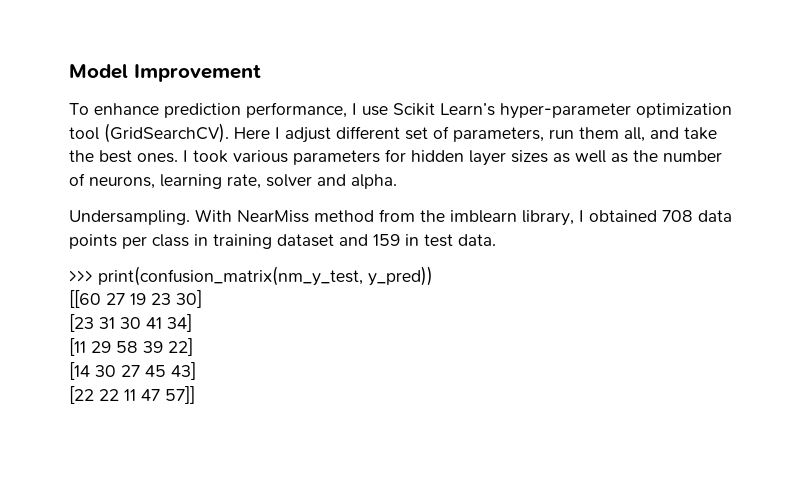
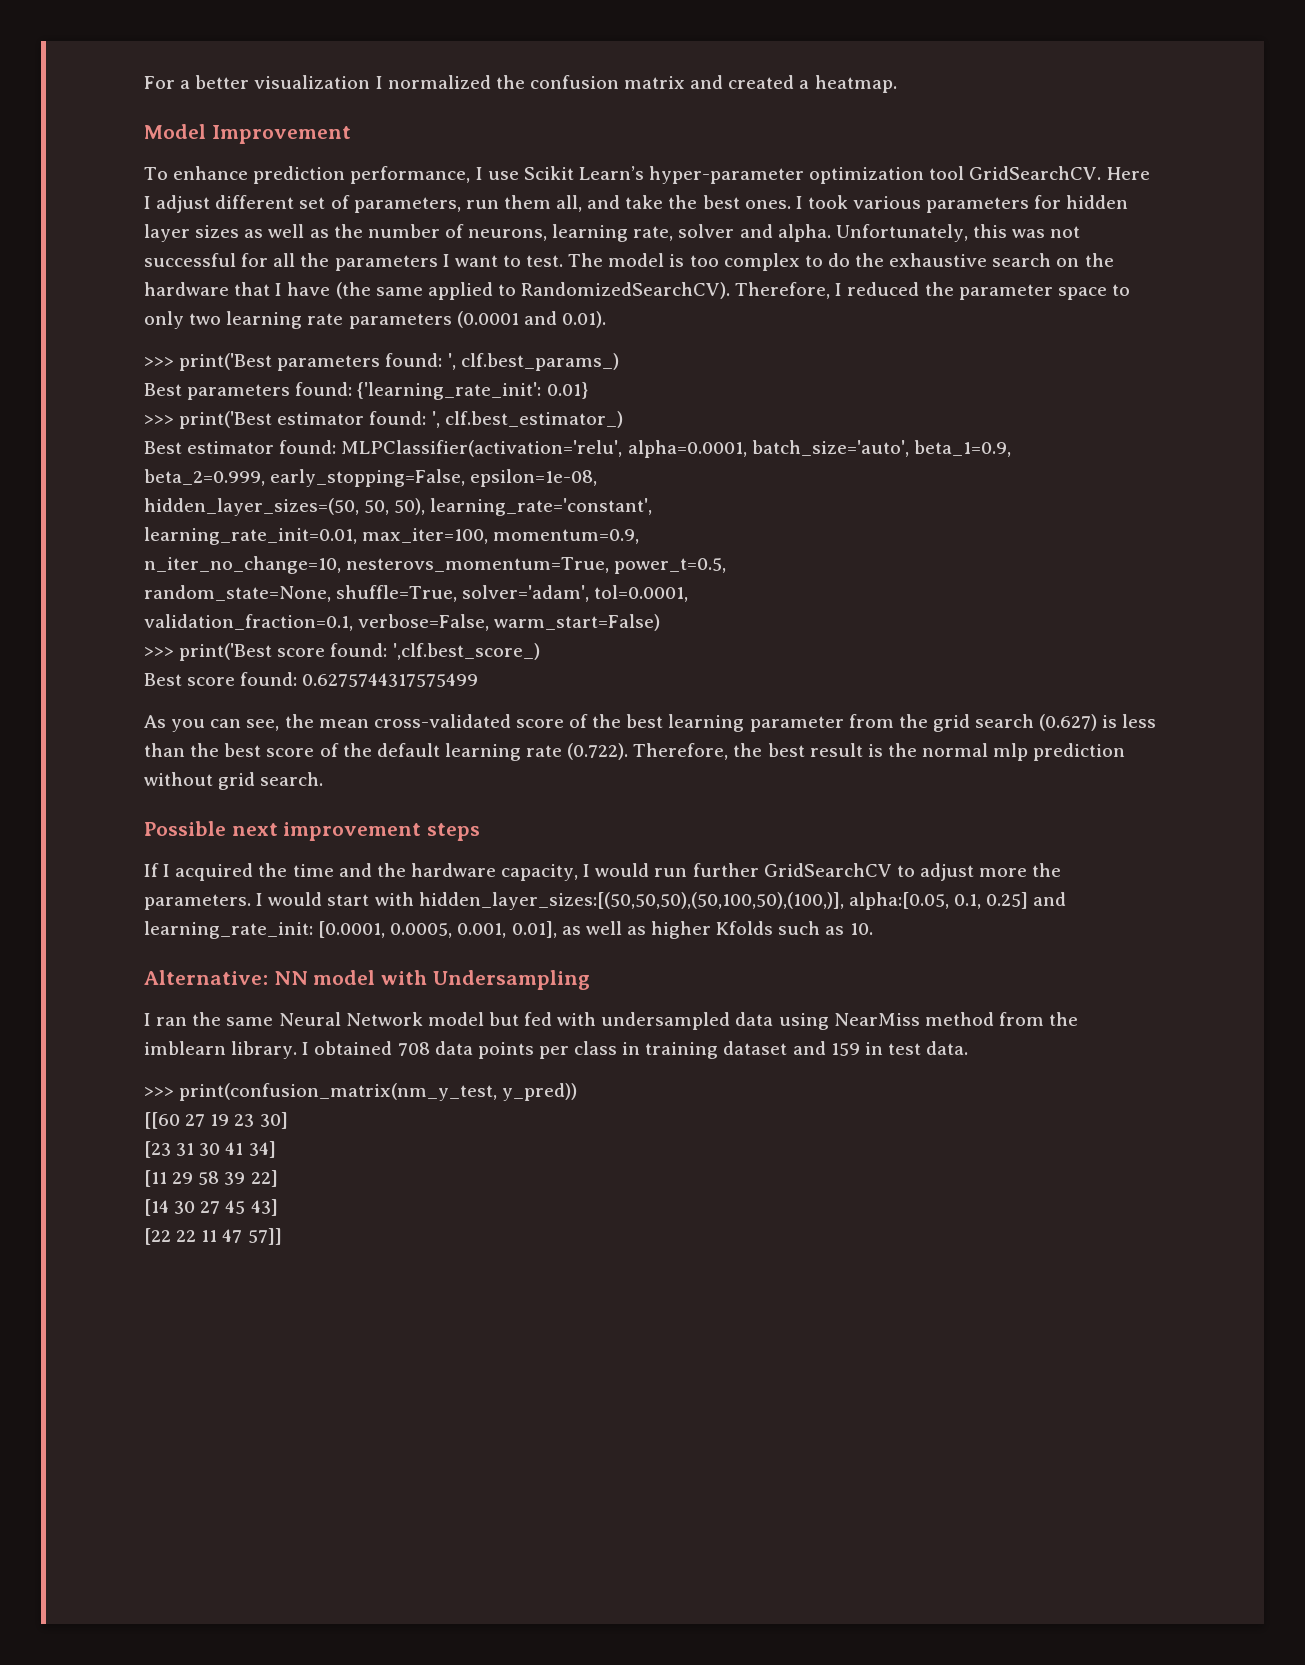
(69, 71) none -> [144,75,897,93] For a better visualization I normalized the confusion matrix and created a heatmap. //
[104,123,229,143] (GridSearchCV). -> [969,166,1102,180] GridSearchCV.
[69,209,232,225] // Undersampling. With -> [835,224,1081,242] [144,253,1114,271] [144,282,1130,300] [144,311,606,329] [144,353,619,371] [144,382,588,400] [144,411,623,429] [144,440,1011,458] [144,469,598,487] [144,498,653,516] [144,527,640,545] [144,556,727,574] [144,585,689,602] [144,614,661,631] [144,643,540,661] [144,672,479,687] [144,714,1157,732] [144,743,1126,761] [144,772,324,790] [144,821,481,841] [144,863,1062,881] [144,892,1067,910] [144,921,873,939] [144,970,590,990] [144,1012,829,1030] Unfortunately, this was not successful for all the parameters I want to test. The model is too complex to do the exhaustive search on the hardware that I have (the same applied to RandomizedSearchCV). Therefore, I reduced the parameter space to only two learning rate parameters (0.0001 and 0.01). // >>> print('Best parameters found: ', clf.best_params_) // Best parameters found: {'learning_rate_init': 0.01} // >>> print('Best estimator found: ', clf.best_estimator_) // Best estimator found: MLPClassifier(activation='relu', alpha=0.0001, batch_size='auto', beta_1=0.9, // beta_2=0.999, early_stopping=False, epsilon=1e-08, // hidden_layer_sizes=(50, 50, 50), learning_rate='constant', // learning_rate_init=0.01, max_iter=100, momentum=0.9, // n_iter_no_change=10, nesterovs_momentum=True, power_t=0.5, // random_state=None, shuffle=True, solver='adam', tol=0.0001, // validation_fraction=0.1, verbose=False, warm_start=False) // >>> print('Best score found: ',clf.best_score_) // Best score found: 0.6275744317575499 // As you can see, the mean cross-validated score of the best learning parameter from the grid search (0.627) is less than the best score of the default learning rate (0.722). Therefore, the best result is the normal mlp prediction without grid search. // Possible next improvement steps // If I acquired the time and the hardware capacity, I would run further GridSearchCV to adjust more the parameters. I would start with hidden_layer_sizes:[(50,50,50),(50,100,50),(100,)], alpha:[0.05, 0.1, 0.25] and learning_rate_init: [0.0001, 0.0005, 0.001, 0.01], as well as higher Kfolds such as 10. // Alternative: NN model with Undersampling // I ran the same Neural Network model but fed with undersampled data using
[522,210,574,226] library, -> [231,1041,298,1059] library.

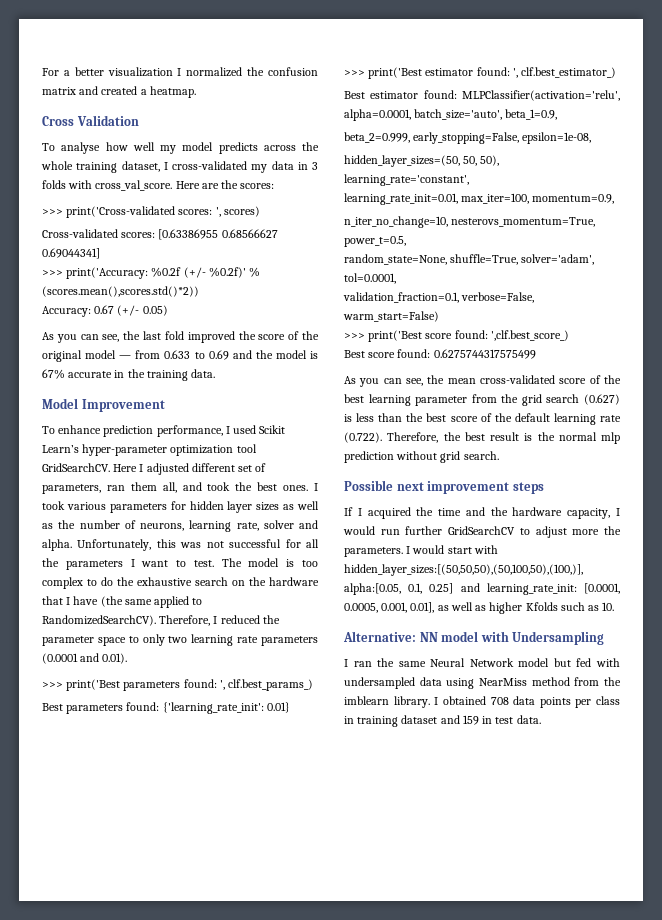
(897, 84) none -> [42,115,139,126] [42,142,319,154] [41,161,318,173] [42,180,275,191] [42,206,260,218] [42,229,278,240] [42,248,100,259] [42,267,261,279] [42,286,199,297] [42,305,168,317] [42,331,319,343] [42,350,318,362] [42,369,216,381] // Cross Validation // To analyse how well my model predicts across the whole training dataset, I cross-validated my data in 3 folds with cross_val_score. Here are the scores: // >>> print('Cross-validated scores: ', scores) // Cross-validated scores: [0.63386955 0.68566627 0.69044341] // >>> print('Accuracy: %0.2f (+/- %0.2f)' % (scores.mean(),scores.std()*2)) // Accuracy: 0.67 (+/- 0.05) // As you can see, the last fold improved the score of the original model — from 0.633 to 0.69 and the model is 67% accurate in the training data.
[487,171,519,180] use -> [233,425,257,434] used
[156,195,211,213] adjust -> [146,463,189,475] adjusted
[465,200,499,209] run -> [106,485,125,491] ran
[625,195,664,209] take -> [207,482,231,491] took
[144,1083,578,1101] [144,1112,288,1129] [144,1141,276,1158] [144,1170,278,1187] [144,1199,278,1216] [144,1228,282,1245] // >>> print(confusion_matrix(nm_y_test, y_pred)) // [[60 27 19 23 30] // [23 31 30 41 34] // [11 29 58 39 22] // [14 30 27 45 43] // [22 22 11 47 57]] -> (541, 719) none

